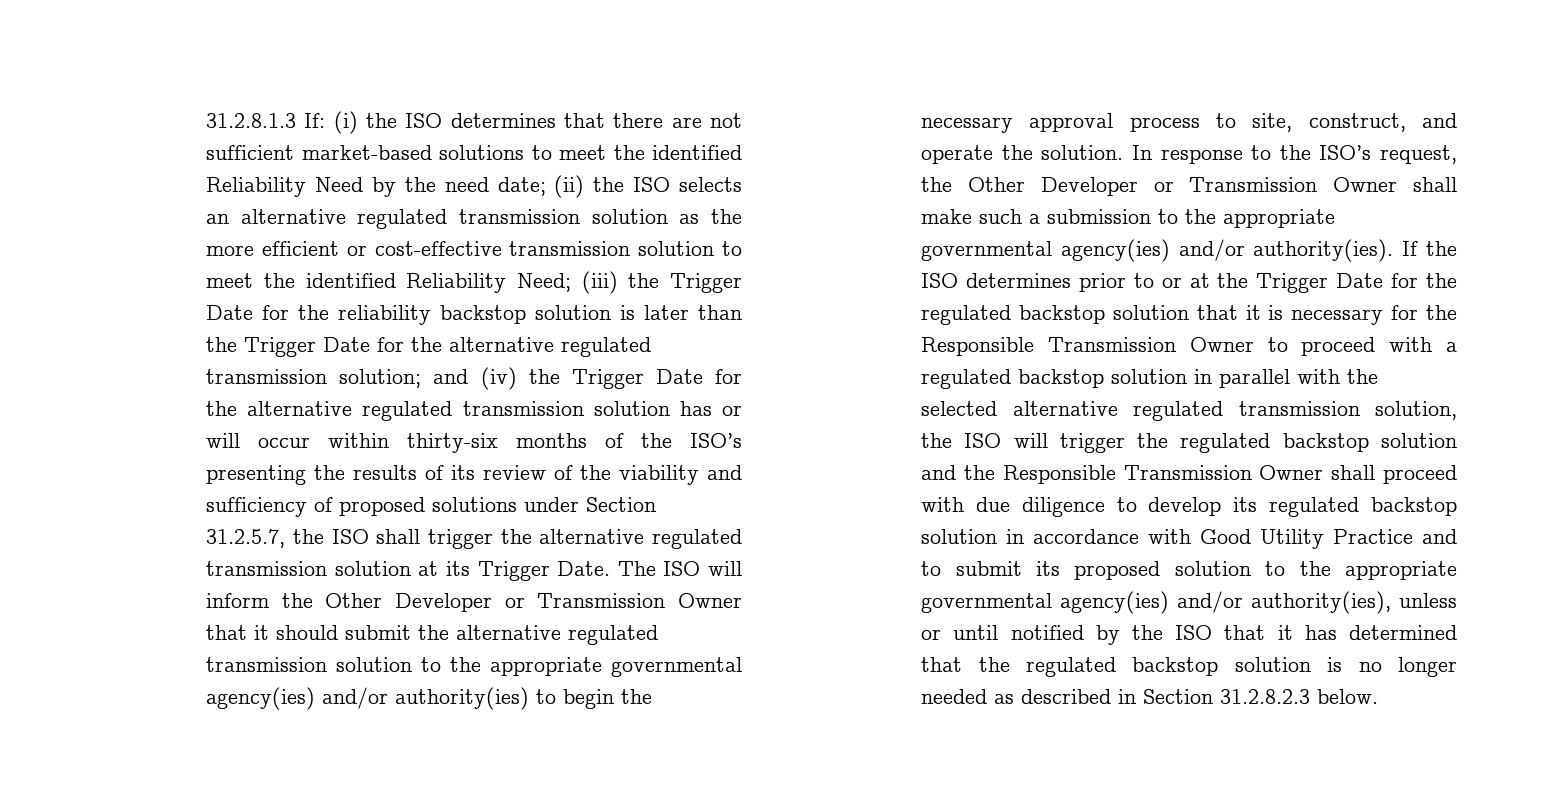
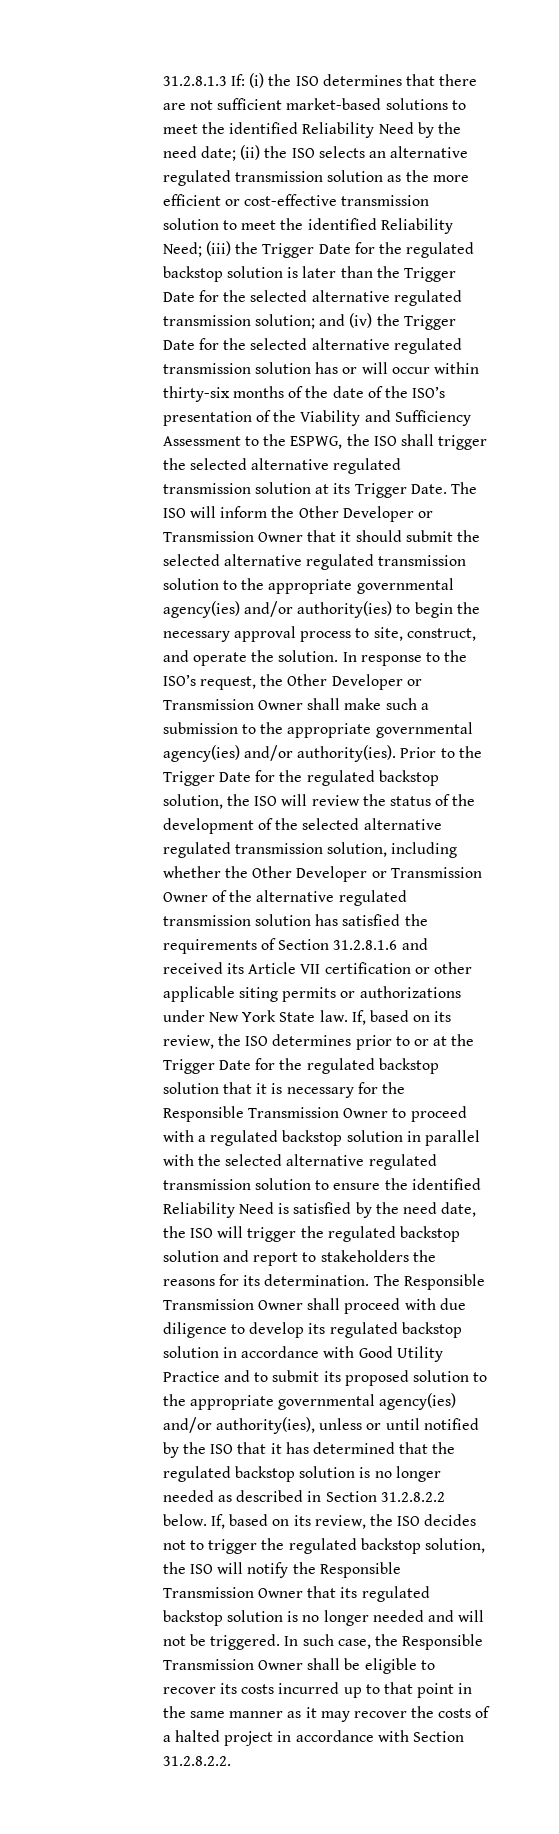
[338,305,432,325] reliability -> [406,242,475,258] regulated
(443, 344) none -> [250,290,308,302] selected
(238, 408) none -> [250,338,308,350] selected
[689,433,742,448] [206,465,743,485] [206,497,657,517] [206,529,286,548] ISO’s presenting the results of its review of the viability and sufficiency of proposed solutions under Section 31.2.5.7, -> [332,386,446,398] [162,410,471,426] [162,434,343,449] date of the ISO’s presentation of the Viability and Sufficiency Assessment to the ESPWG,
(532, 536) none -> [189,458,247,470] selected
(450, 632) none -> [162,554,220,566] selected
[1402,241,1419,256] If -> [400,746,482,758] [162,770,439,786] [162,794,476,809] [162,818,442,834] [162,842,458,858] [162,866,482,882] [162,890,407,906] [162,914,428,926] [162,938,428,954] [162,962,472,974] [162,986,461,1002] [162,1010,452,1025] [162,1035,214,1049] Prior to the Trigger Date for the regulated backstop solution, the ISO will review the status of the development of the selected alternative regulated transmission solution, including whether the Other Developer or Transmission Owner of the alternative regulated transmission solution has satisfied the requirements of Section 31.2.8.1.6 and received its Article VII certification or other applicable siting permits or authorizations under New York State law. If, based on its review,
[1375,401,1457,420] solution, -> [254,1178,481,1190] [162,1202,477,1218] solution to ensure the identified Reliability Need is satisfied by the need date,
[963,465,995,480] the -> [253,1250,436,1266] [162,1274,400,1286] report to stakeholders the reasons for its determination. The
[1220,689,1379,704] 31.2.8.2.3 below. -> [380,1492,445,1502] [162,1514,477,1529] [162,1538,485,1554] [162,1562,401,1578] [162,1586,430,1602] [162,1610,485,1626] [162,1634,484,1650] [162,1658,435,1674] [162,1682,473,1698] [162,1706,491,1722] [162,1730,464,1746] [162,1756,231,1766] 31.2.8.2.2 below. If, based on its review, the ISO decides not to trigger the regulated backstop solution, the ISO will notify the Responsible Transmission Owner that its regulated backstop solution is no longer needed and will not be triggered. In such case, the Responsible Transmission Owner shall be eligible to recover its costs incurred up to that point in the same manner as it may recover the costs of a halted project in accordance with Section 31.2.8.2.2.

